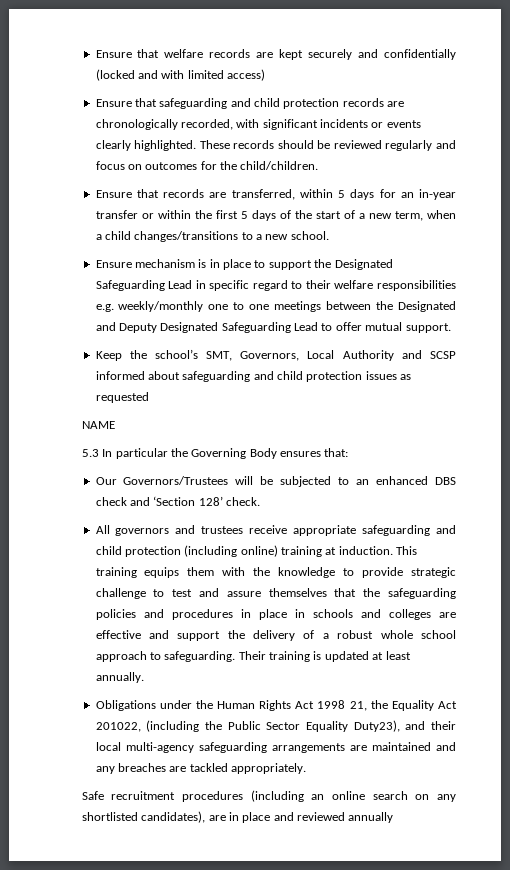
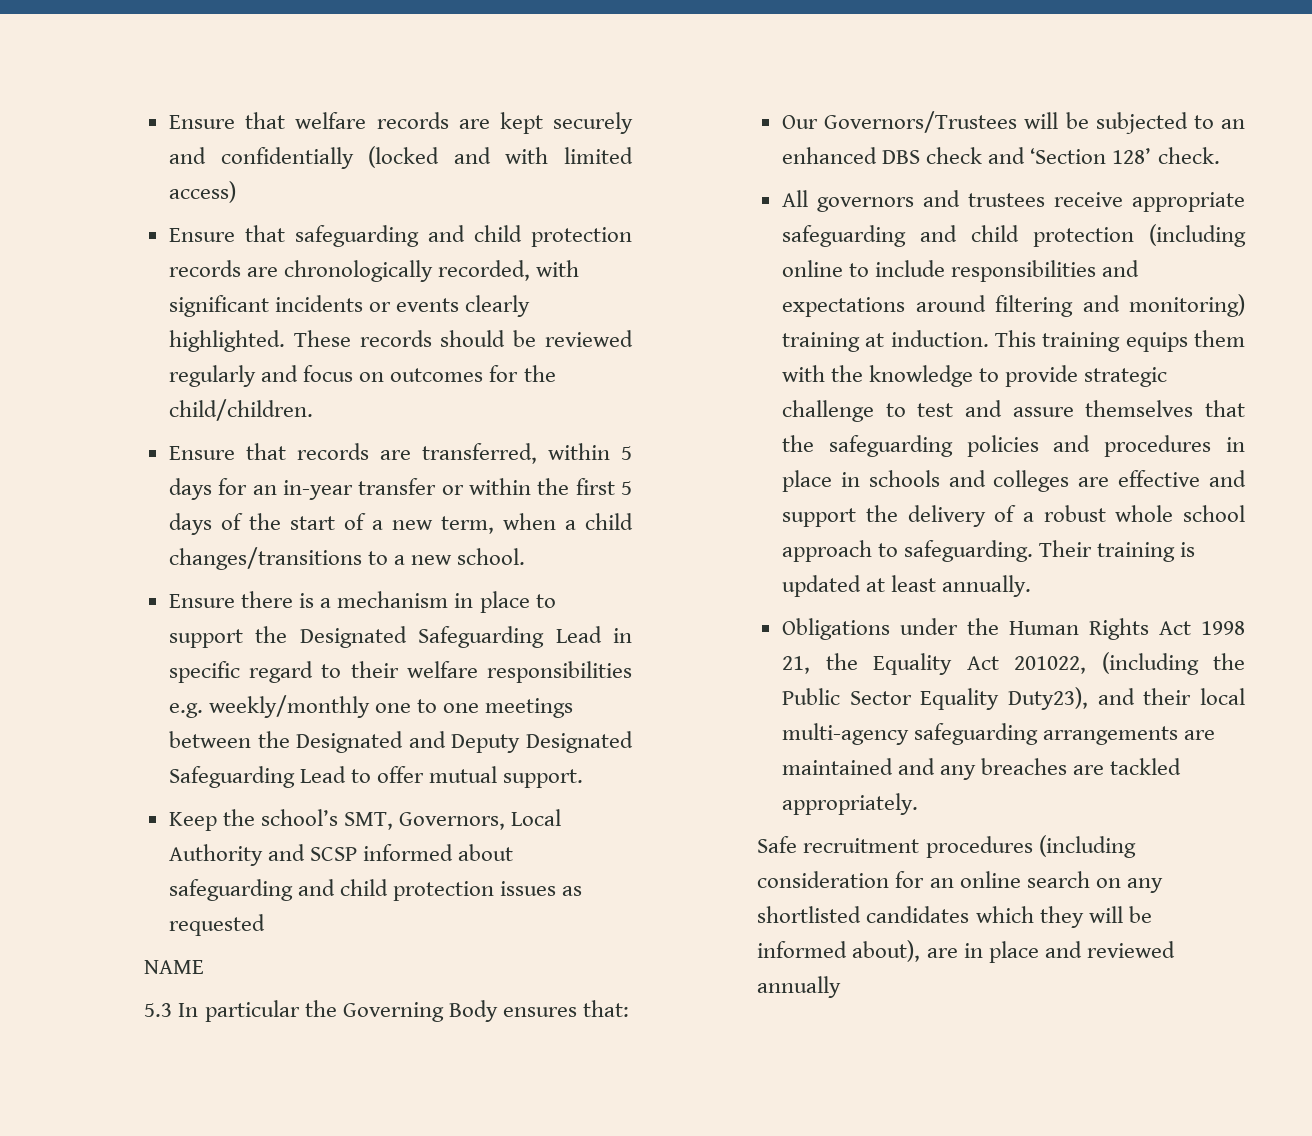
[134,259,207,268] mechanism is -> [241,591,449,608] there is a mechanism
[240,545,278,557] online) -> [782,260,1140,282] [782,294,1245,317] online to include responsibilities and expectations around filtering and monitoring)
(304, 796) none -> [757,871,925,888] consideration for
[141,811,206,823] candidates), -> [866,906,1152,928] [757,940,921,962] candidates which they will be informed about),

